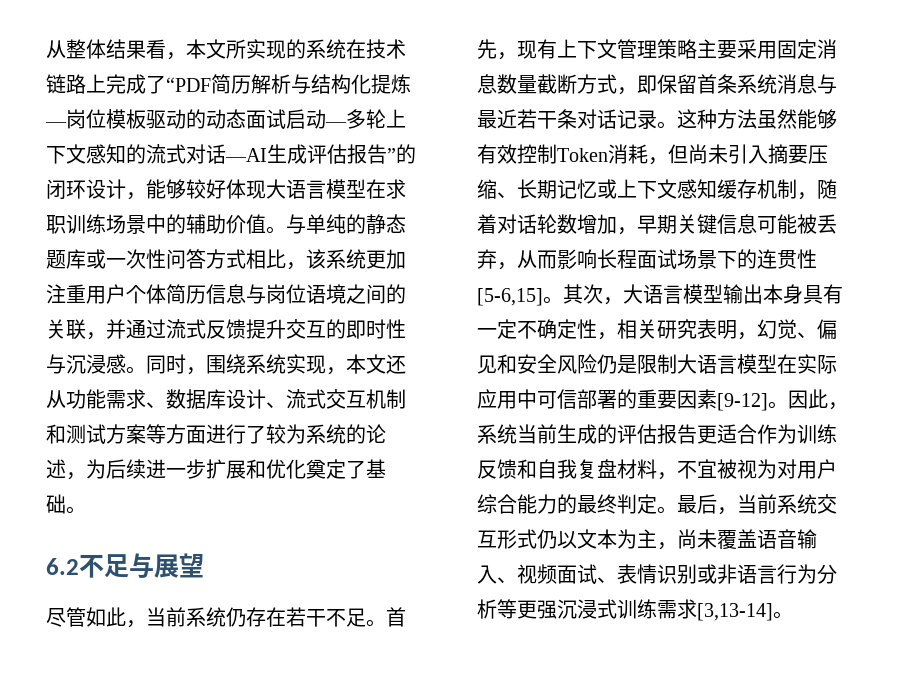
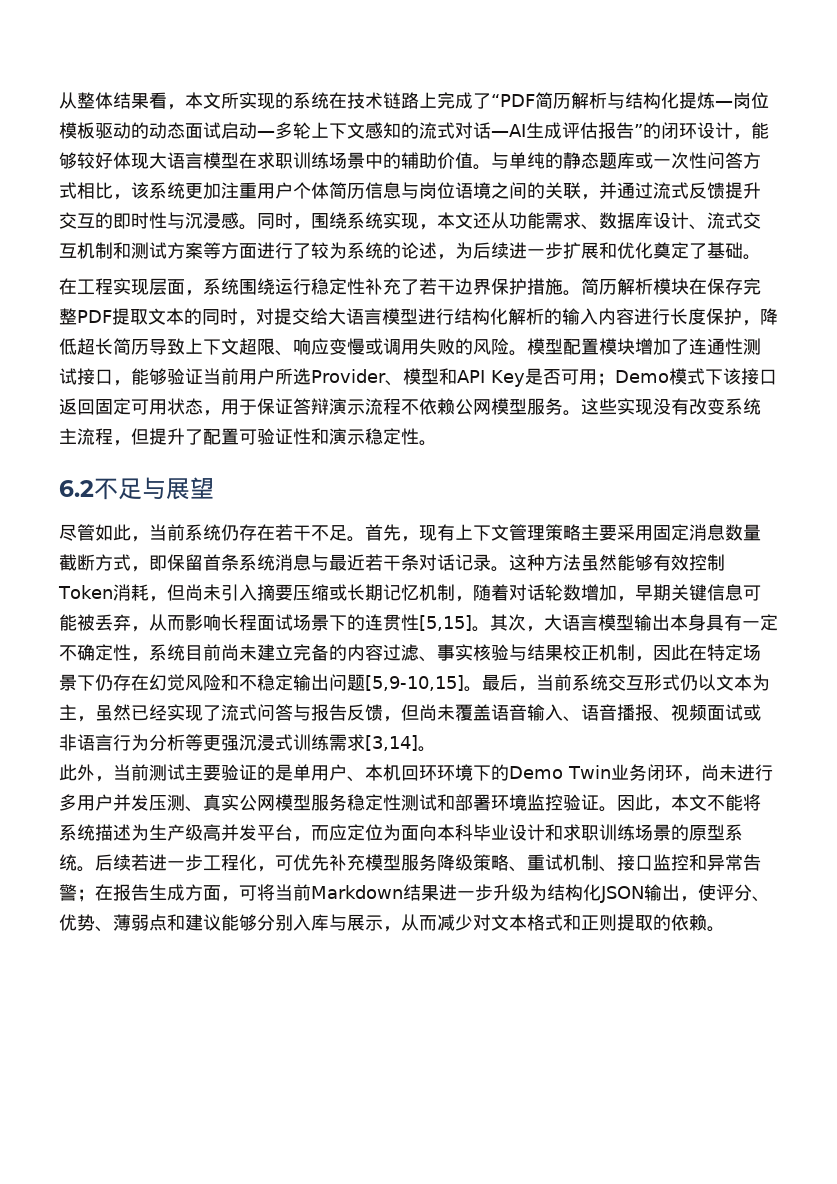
(86, 510) none -> [59,278,761,296] [59,308,778,326] [59,338,761,356] [59,368,777,387] [59,398,761,416] [59,428,437,446] // 在工程实现层面，系统围绕运行稳定性补充了若干边界保护措施。简历解析模块在保存完整PDF提取文本的同时，对提交给大语言模型进行结构化解析的输入内容进行长度保护，降低超长简历导致上下文超限、响应变慢或调用失败的风险。模型配置模块增加了连通性测试接口，能够验证当前用户所选Provider、模型和API Key是否可用；Demo模式下该接口返回固定可用状态，用于保证答辩演示流程不依赖公网模型服务。这些实现没有改变系统主流程，但提升了配置可验证性和演示稳定性。
[497,192,517,198] 、 -> [328,584,347,601] 或
[597,179,757,199] 或上下文感知缓存 -> (419, 592) none
[477,288,543,306] [5-6,15] -> [419,615,472,631] [5,15]
[617,319,837,340] [477,354,837,374] [477,389,848,411] [477,424,837,444] [477,459,837,480] [477,494,657,514] 相关研究表明，幻觉、偏见和安全风险仍是限制大语言模型在实际应用中可信部署的重要因素[9-12]。因此，系统当前生成的评估报告更适合作为训练反馈和自我复盘材料，不宜被视为对用户综合能力的最终判定 -> [149,644,761,662] [59,674,464,691] 系统目前尚未建立完备的内容过滤、事实核验与结果校正机制，因此在特定场景下仍存在幻觉风险和不稳定输出问题[5,9-10,15]
(677, 546) none -> [95,704,419,722] 虽然已经实现了流式问答与报告反馈，但
[517,564,697,584] 视频面试、表情识别 -> [581,704,743,722] 语音播报、视频面试
[697,603,793,621] [3,13-14]。 -> [365,735,436,752] [59,764,773,782] [59,794,761,812] [59,824,743,842] [59,854,761,872] [59,884,770,903] [59,914,725,932] [3,14]。 // 此外，当前测试主要验证的是单用户、本机回环环境下的Demo Twin业务闭环，尚未进行多用户并发压测、真实公网模型服务稳定性测试和部署环境监控验证。因此，本文不能将系统描述为生产级高并发平台，而应定位为面向本科毕业设计和求职训练场景的原型系统。后续若进一步工程化，可优先补充模型服务降级策略、重试机制、接口监控和异常告警；在报告生成方面，可将当前Markdown结果进一步升级为结构化JSON输出，使评分、优势、薄弱点和建议能够分别入库与展示，从而减少对文本格式和正则提取的依赖。

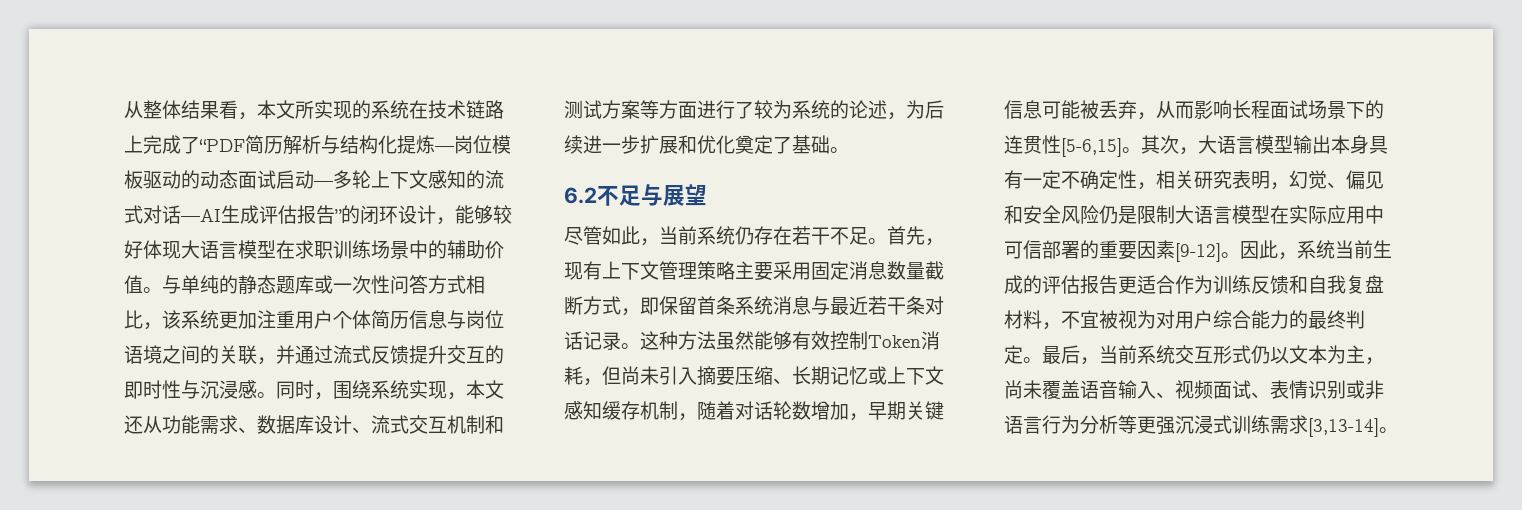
[59,278,761,296] [59,308,778,326] [59,338,761,356] [59,368,777,387] [59,398,761,416] [59,428,437,446] // 在工程实现层面，系统围绕运行稳定性补充了若干边界保护措施。简历解析模块在保存完整PDF提取文本的同时，对提交给大语言模型进行结构化解析的输入内容进行长度保护，降低超长简历导致上下文超限、响应变慢或调用失败的风险。模型配置模块增加了连通性测试接口，能够验证当前用户所选Provider、模型和API Key是否可用；Demo模式下该接口返回固定可用状态，用于保证答辩演示流程不依赖公网模型服务。这些实现没有改变系统主流程，但提升了配置可验证性和演示稳定性。 -> (849, 150) none
[328,584,347,601] 或 -> [773,378,792,384] 、
(419, 592) none -> [868,366,944,385] [564,401,640,420] 或上下文感知缓存
[419,615,472,631] [5,15] -> [1061,138,1122,157] [5-6,15]
[149,644,761,662] [59,674,464,691] 系统目前尚未建立完备的内容过滤、事实核验与结果校正机制，因此在特定场景下仍存在幻觉风险和不稳定输出问题[5,9-10,15] -> [1156,170,1384,190] [1004,205,1384,224] [1004,240,1392,262] [1004,275,1384,294] [1004,310,1365,330] [1004,345,1023,364] 相关研究表明，幻觉、偏见和安全风险仍是限制大语言模型在实际应用中可信部署的重要因素[9-12]。因此，系统当前生成的评估报告更适合作为训练反馈和自我复盘材料，不宜被视为对用户综合能力的最终判定
[95,704,419,722] 虽然已经实现了流式问答与报告反馈，但 -> (1384, 361) none
[581,704,743,722] 语音播报、视频面试 -> [1175,380,1346,399] 视频面试、表情识别
[365,735,436,752] [59,764,773,782] [59,794,761,812] [59,824,743,842] [59,854,761,872] [59,884,770,903] [59,914,725,932] [3,14]。 // 此外，当前测试主要验证的是单用户、本机回环环境下的Demo Twin业务闭环，尚未进行多用户并发压测、真实公网模型服务稳定性测试和部署环境监控验证。因此，本文不能将系统描述为生产级高并发平台，而应定位为面向本科毕业设计和求职训练场景的原型系统。后续若进一步工程化，可优先补充模型服务降级策略、重试机制、接口监控和异常告警；在报告生成方面，可将当前Markdown结果进一步升级为结构化JSON输出，使评分、优势、薄弱点和建议能够分别入库与展示，从而减少对文本格式和正则提取的依赖。 -> [1308,418,1398,437] [3,13-14]。

